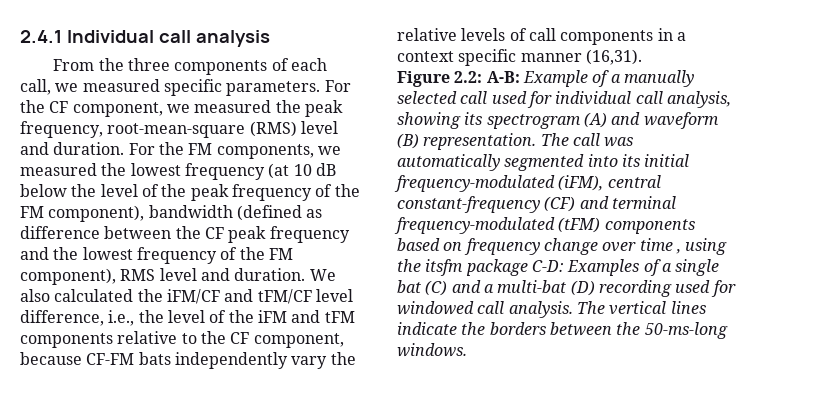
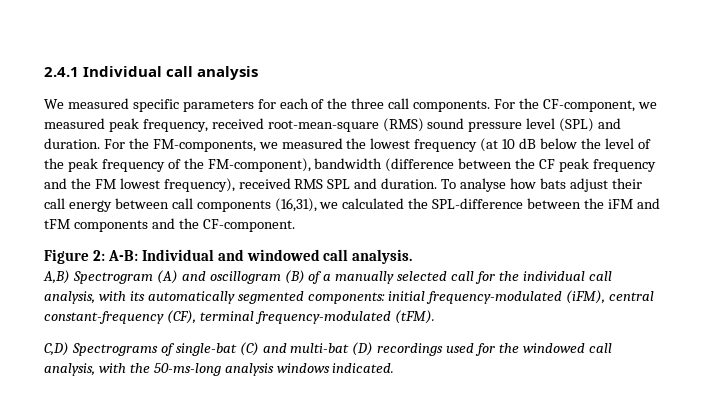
[53,58,327,75] [20,79,351,96] [20,100,301,117] From the three components of each call, we measured specific parameters. For the CF component, we measured the -> [44,98,657,112] [44,118,105,129] We measured specific parameters for each of the three call components. For the CF-component, we measured
(103, 129) none -> [211,118,264,129] received
[300,121,338,134] level -> [427,118,595,132] sound pressure level (SPL)
[188,143,314,159] FM components, -> [152,139,256,152] FM-components,
[20,205,323,222] [20,226,100,239] FM component), bandwidth (defined as difference -> [207,158,455,172] FM-component), bandwidth (difference
[82,247,293,264] [20,268,336,285] [20,289,353,304] [20,310,227,326] lowest frequency of the FM component), RMS level and duration. We also calculated the iFM/CF and tFM/CF level difference, i.e., the level of -> [94,178,642,192] [44,198,582,212] FM lowest frequency), received RMS SPL and duration. To analyse how bats adjust their call energy between call components (16,31), we calculated the SPL-difference between
[117,331,344,348] [20,352,356,369] [397,28,686,45] [397,49,642,66] [397,70,588,87] relative to the CF component, because CF-FM bats independently vary the relative levels of call components in a context specific manner (16,31). // Figure 2.2: A-B: Example -> [151,218,295,232] [44,249,413,264] [43,270,305,284] and the CF-component. // Figure 2: A-B: Individual and windowed call analysis. // A,B) Spectrogram (A) and oscillogram (B)
[491,91,552,108] used for -> [475,271,519,284] for the
[397,112,719,129] [397,133,634,150] [397,154,640,171] showing its spectrogram (A) and waveform (B) representation. The call was automatically segmented into its -> [98,291,385,304] with its automatically segmented components:
[544,196,676,212] [394,217,695,234] [397,238,728,255] [397,259,720,276] [397,280,421,293] (CF) and terminal frequency-modulated (tFM) components based on frequency change over time , using the itsfm package C-D: Examples of a single bat -> [166,310,435,324] [44,342,237,356] (CF), terminal frequency-modulated (tFM). // C,D) Spectrograms of single-bat
[483,284,494,293] a -> (287, 348) none
[598,280,736,297] [397,301,706,318] [397,322,728,339] [397,343,467,357] recording used for windowed call analysis. The vertical lines indicate the borders between the 50-ms-long windows. -> [377,343,612,356] [44,363,395,376] recordings used for the windowed call analysis, with the 50-ms-long analysis windows indicated.

